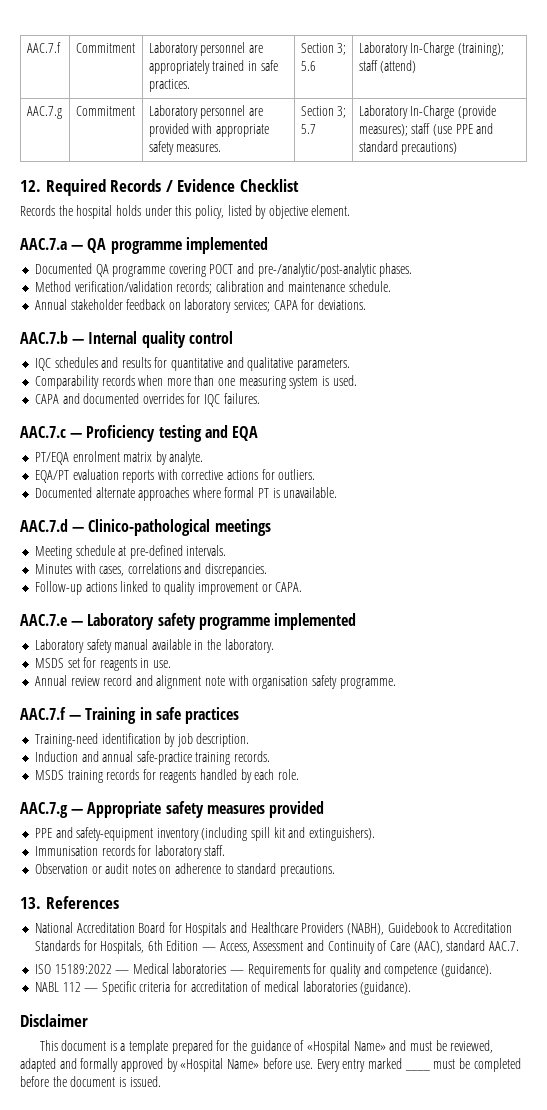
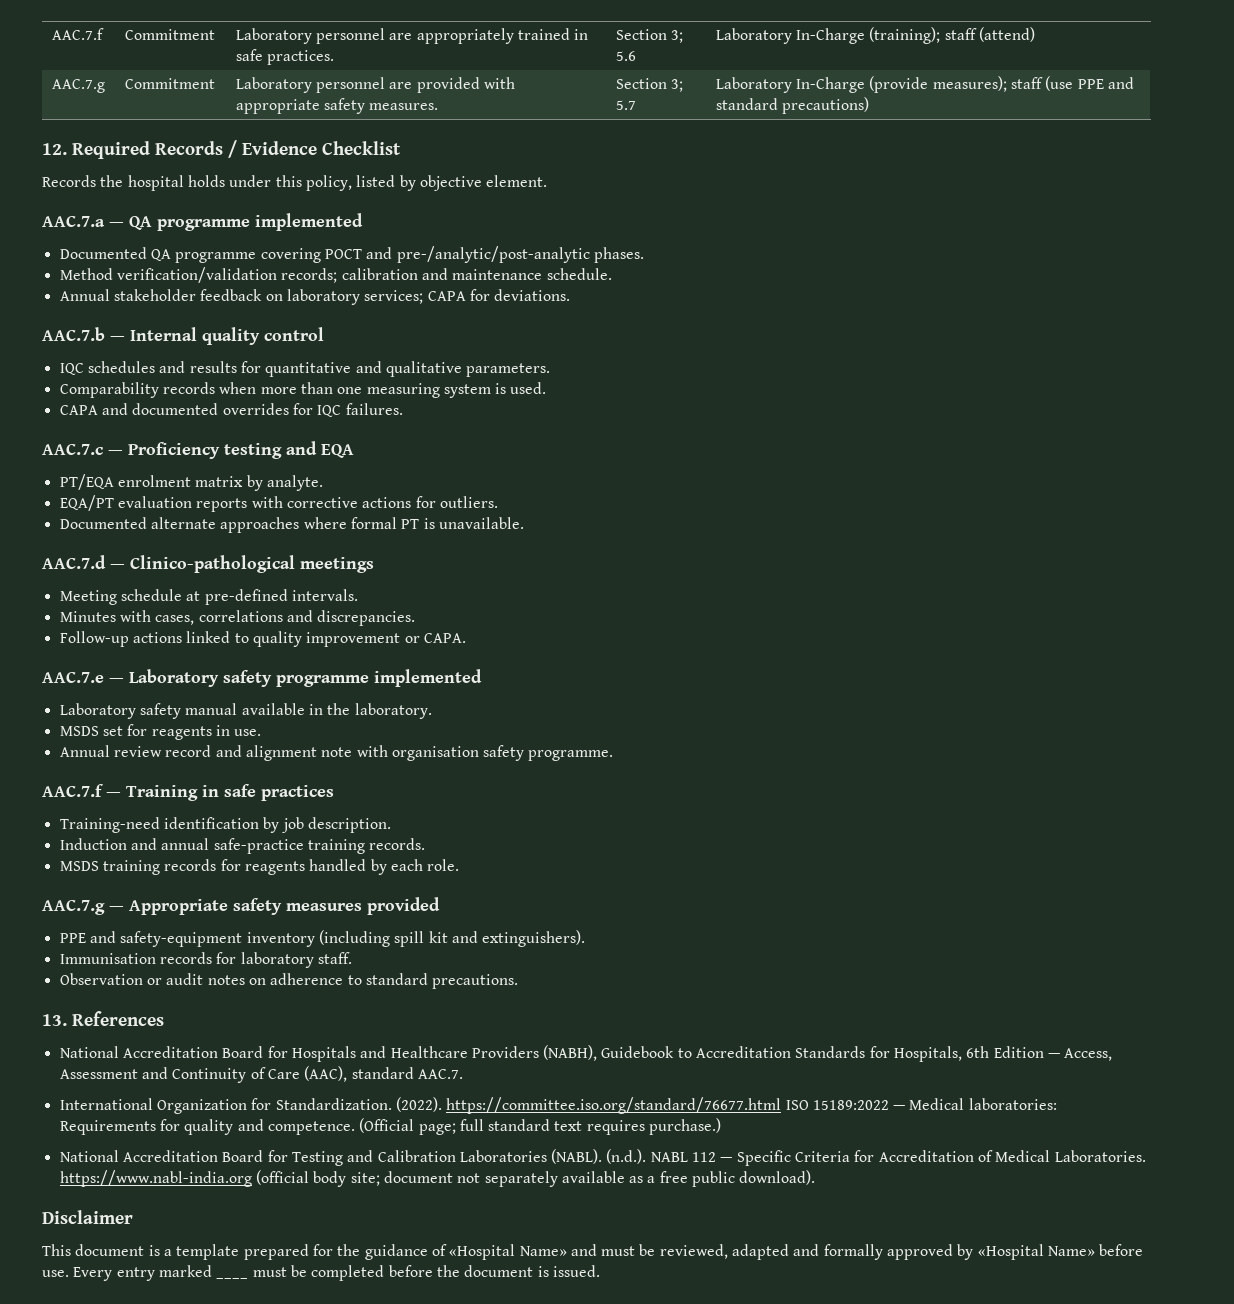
(519, 946) none -> [59,1097,782,1114] International Organization for Standardization. (2022). https://committee.iso.org/standard/76677.html
[172,963,245,974] laboratories — -> [968,1098,1057,1110] laboratories:
[384,963,492,977] [34,981,412,995] competence (guidance). // NABL 112 — Specific criteria for accreditation of medical laboratories (guidance). -> [267,1118,722,1135] [59,1149,1146,1166] [59,1170,816,1187] competence. (Official page; full standard text requires purchase.) // National Accreditation Board for Testing and Calibration Laboratories (NABL). (n.d.). NABL 112 — Specific Criteria for Accreditation of Medical Laboratories. https://www.nabl-india.org (official body site; document not separately available as a free public download).

